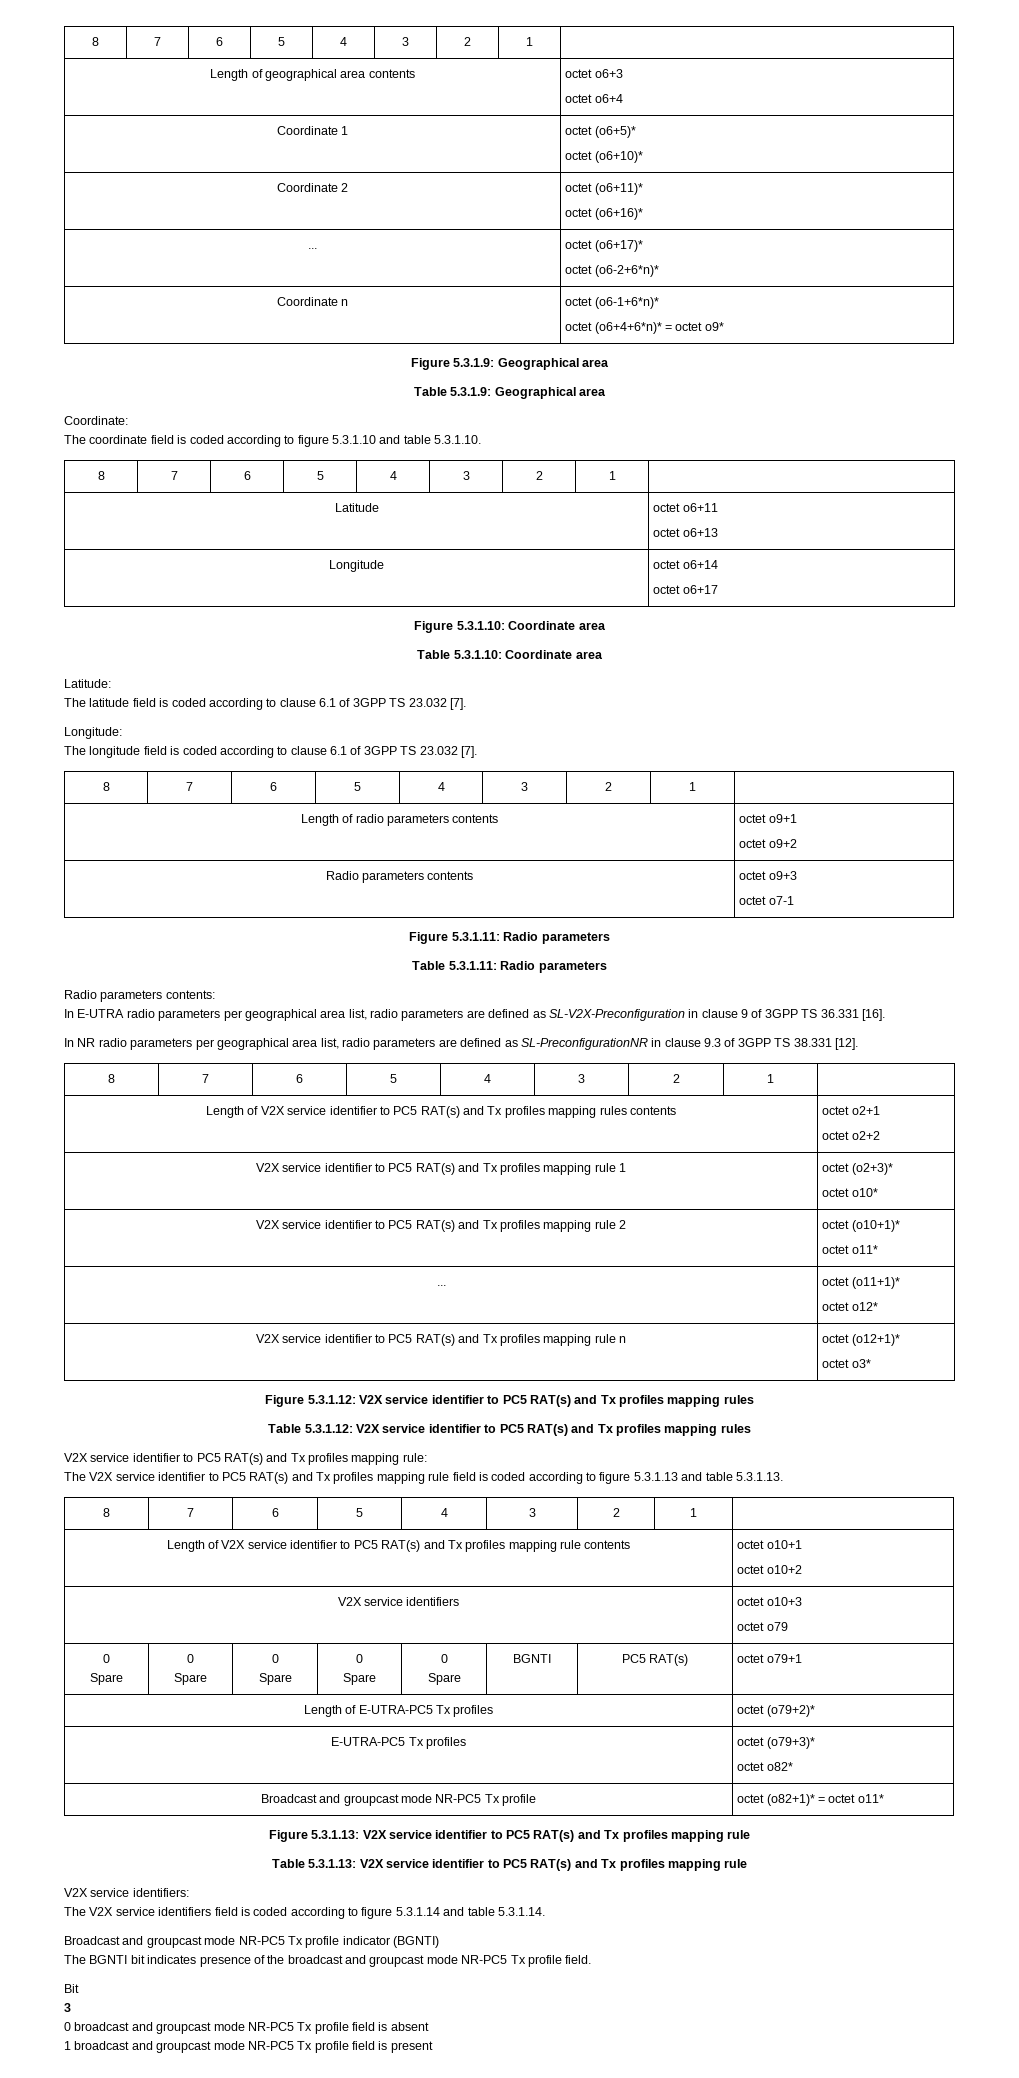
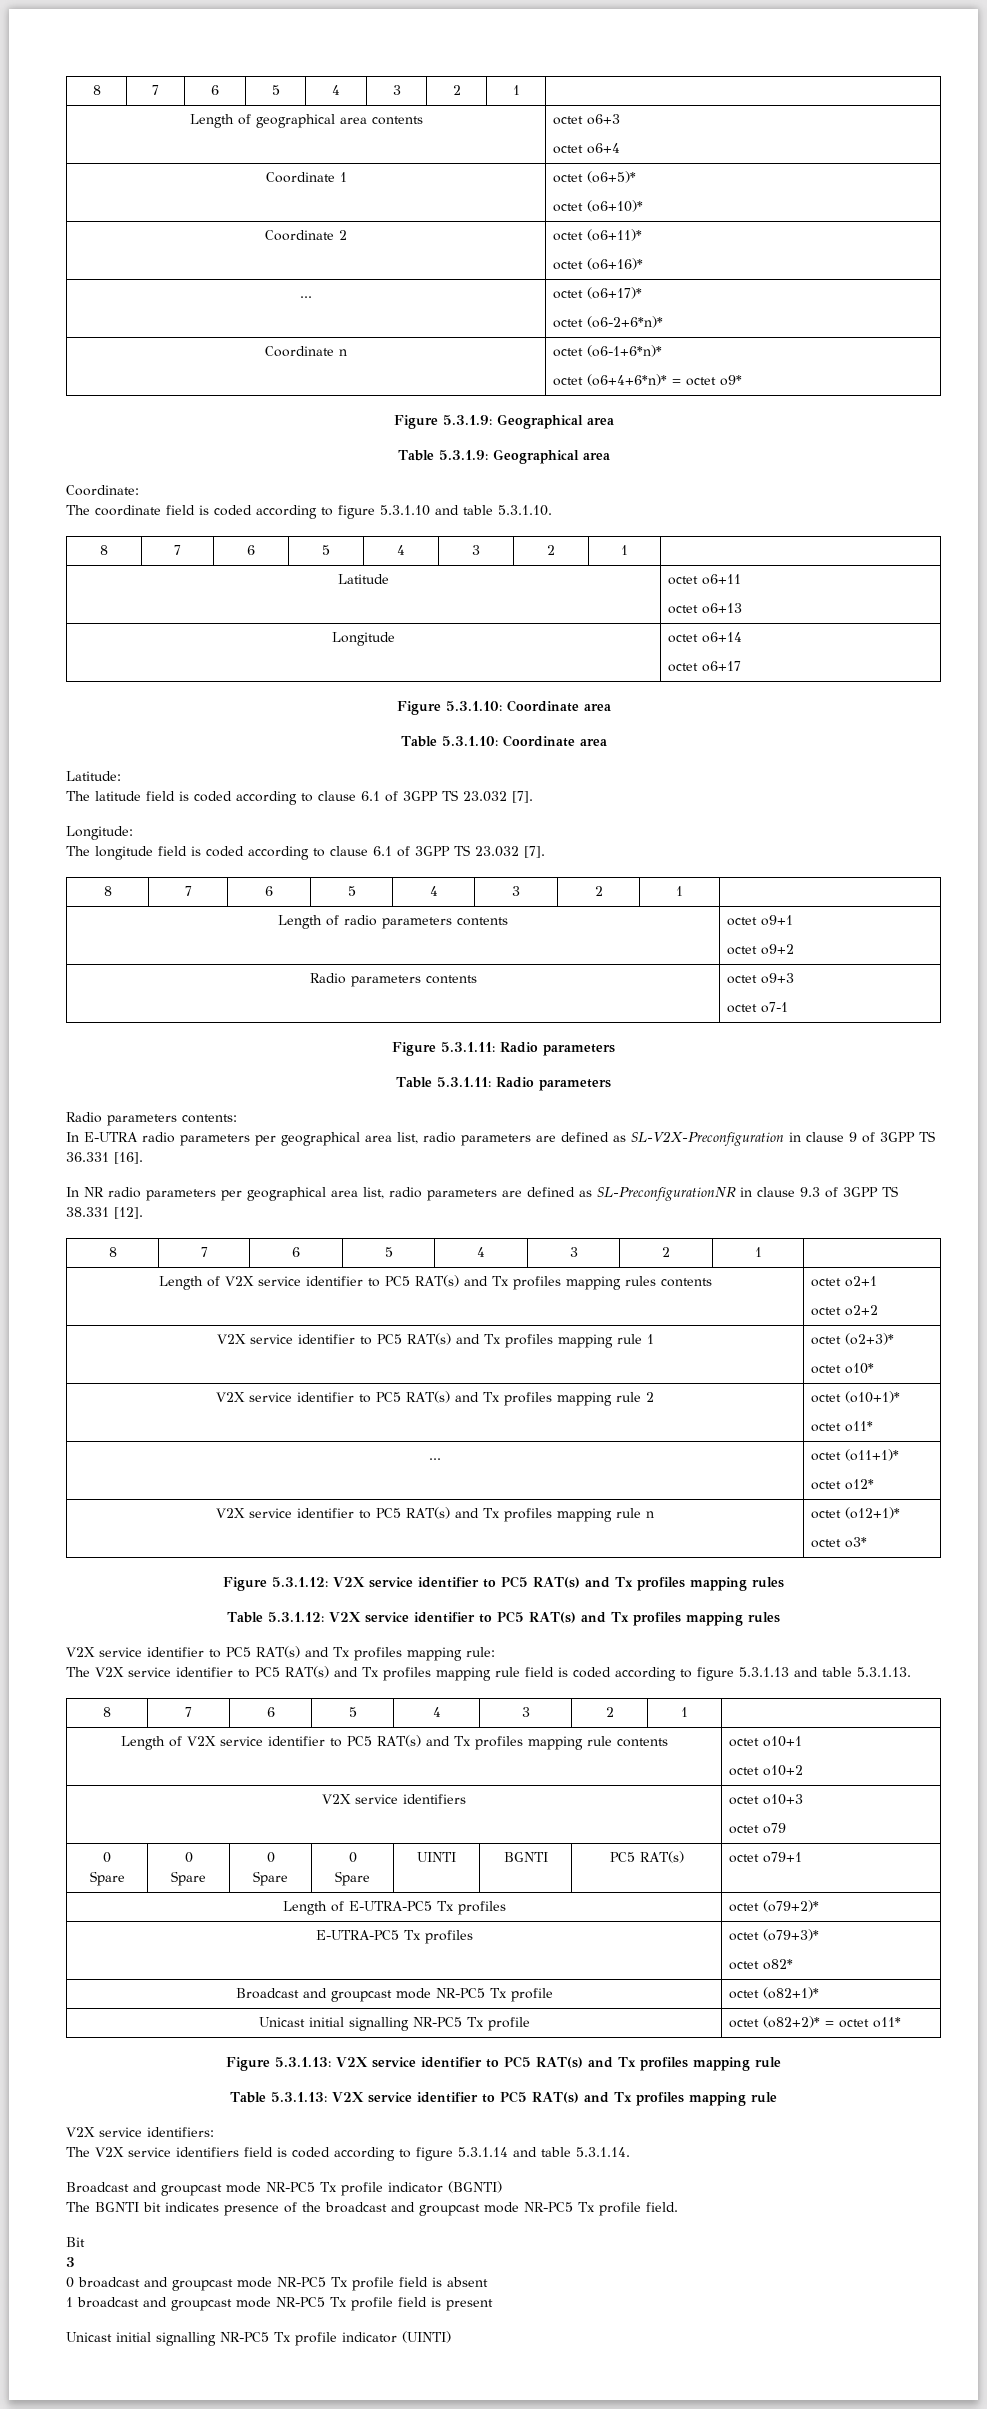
[440,1654,448,1663] [427,1673,461,1685] 0 // Spare -> [417,1852,456,1862] UINTI
(815, 1800) none -> [258,2017,530,2031] [728,2016,820,2028] // Unicast initial signalling NR-PC5 Tx profile | octet (o82+2)*
(433, 2047) none -> [66,2331,451,2346] // Unicast initial signalling NR-PC5 Tx profile indicator (UINTI)

